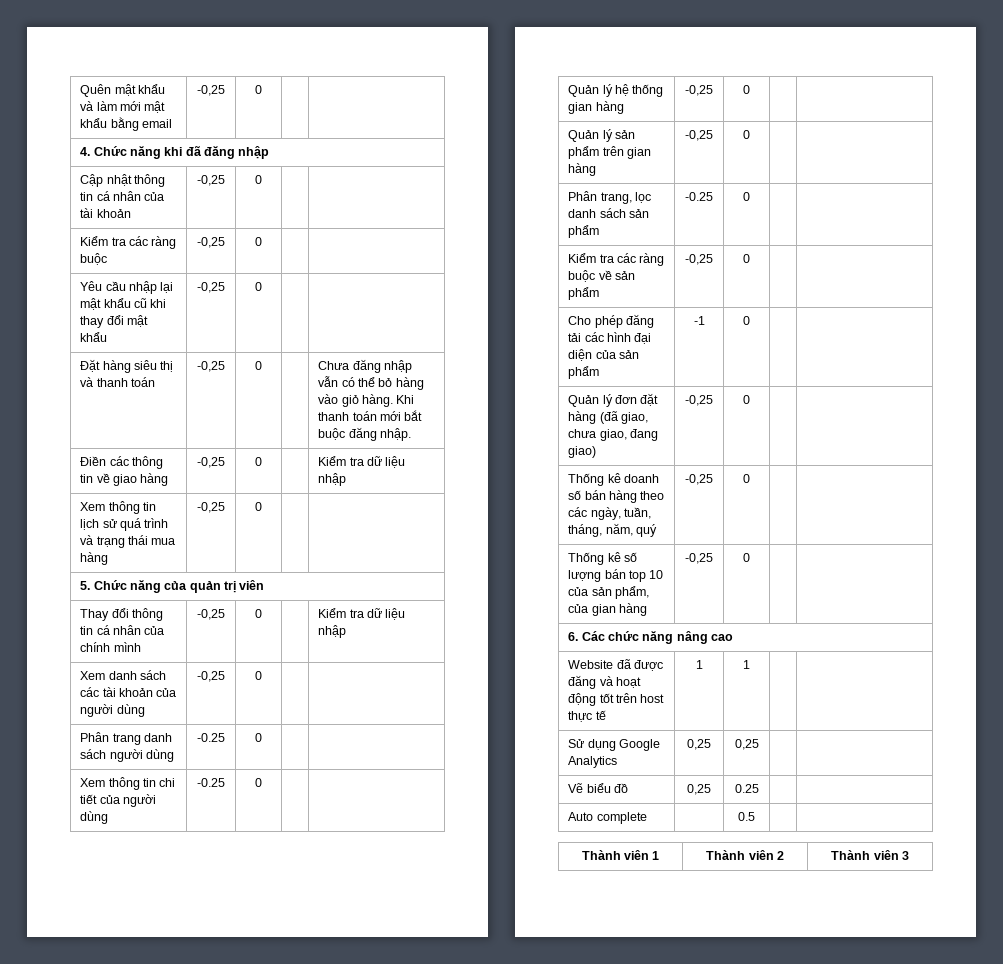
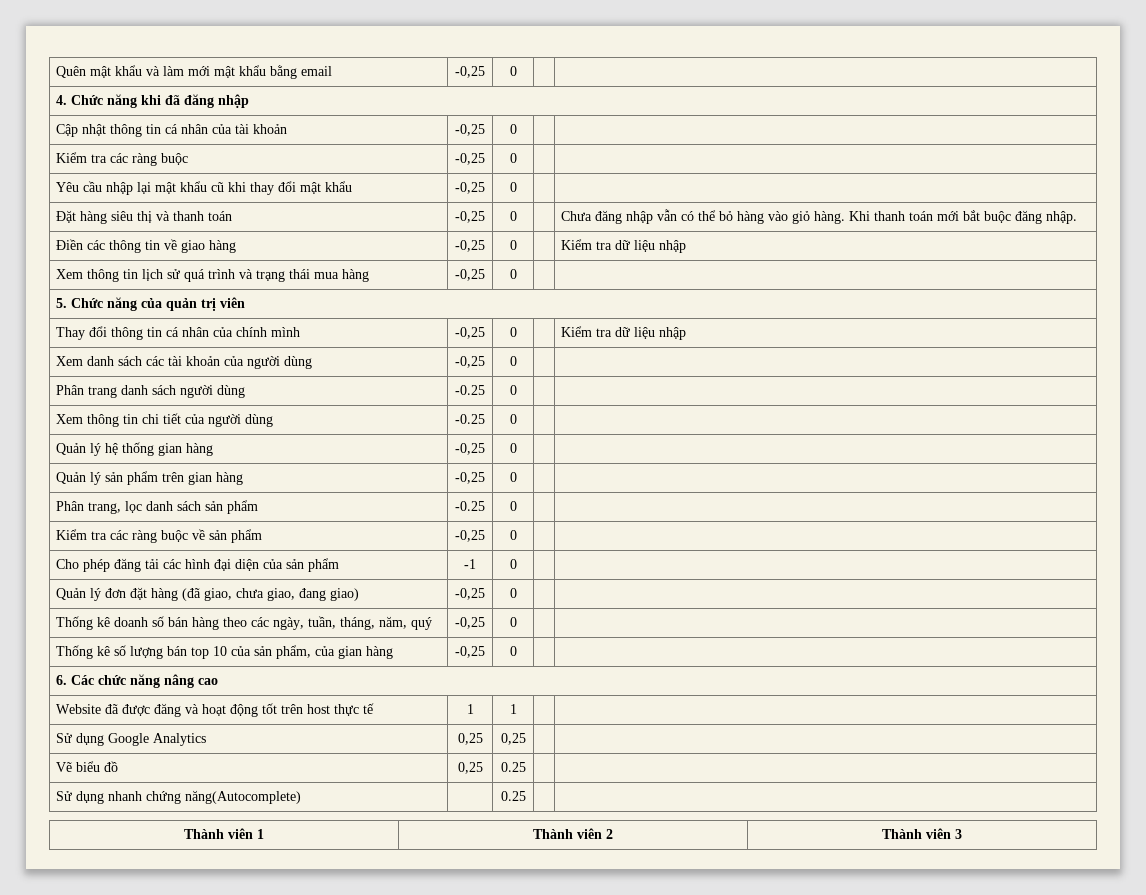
[568,812,647,824] [738,812,755,821] Auto complete | | 0.5 -> [56,790,302,804] [500,791,526,801] Sử dụng nhanh chứng năng(Autocomplete) | | 0.25

